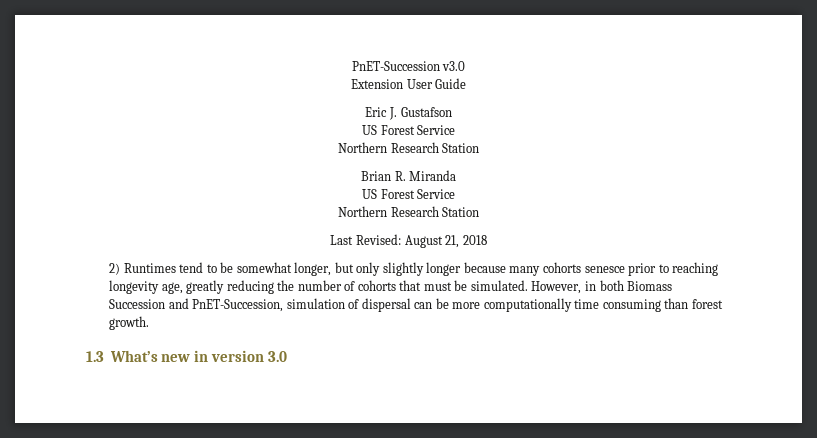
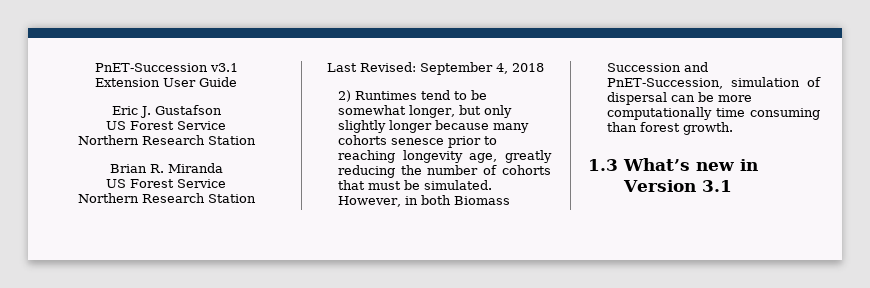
[442,61,466,71] v3.0 -> [209,63,238,72] v3.1
[404,235,460,248] August 21, -> [419,62,508,75] September 4,
[211,350,288,362] version 3.0 -> [623,180,733,192] Version 3.1

